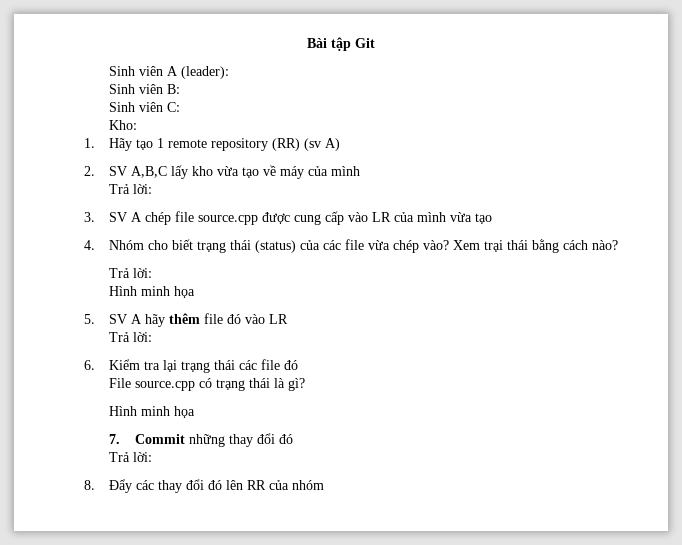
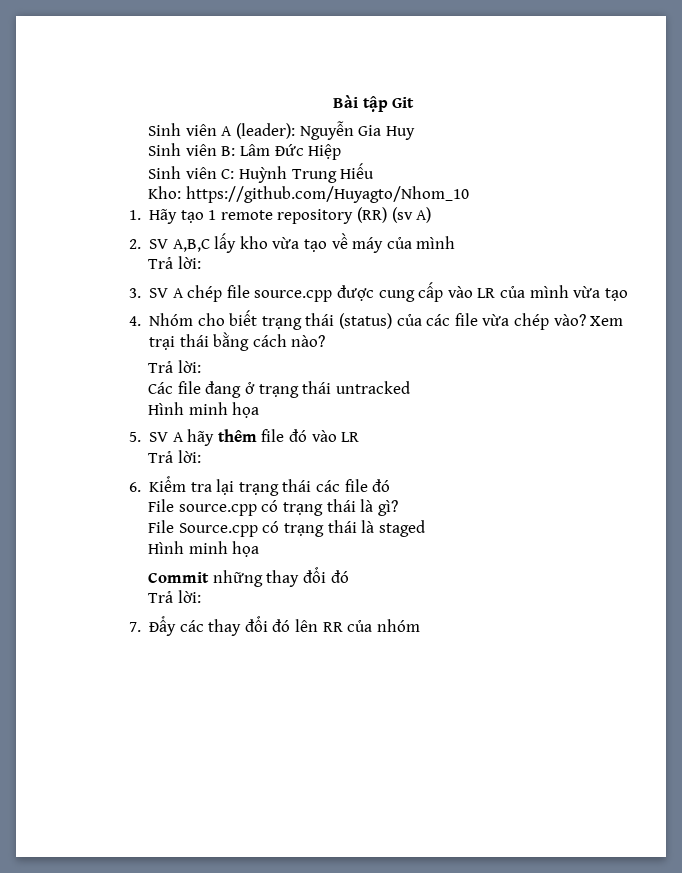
(230, 72) none -> [299,121,415,140] Nguyễn Gia Huy
(181, 89) none -> [239,144,342,160] Lâm Đức Hiệp
(181, 107) none -> [238,163,375,183] Huỳnh Trung Hiếu
(138, 125) none -> [185,186,469,203] https://github.com/Huyagto/Nhom_10
(153, 273) none -> [148,381,410,398] // Các file đang ở trạng thái untracked
[109,406,196,418] [109,434,121,444] // Hình minh họa // 7. -> [148,520,425,537] [148,541,260,557] // File Source.cpp có trạng thái là staged // Hình minh họa //
[84,480,96,490] 8. -> [128,622,141,632] 7.

